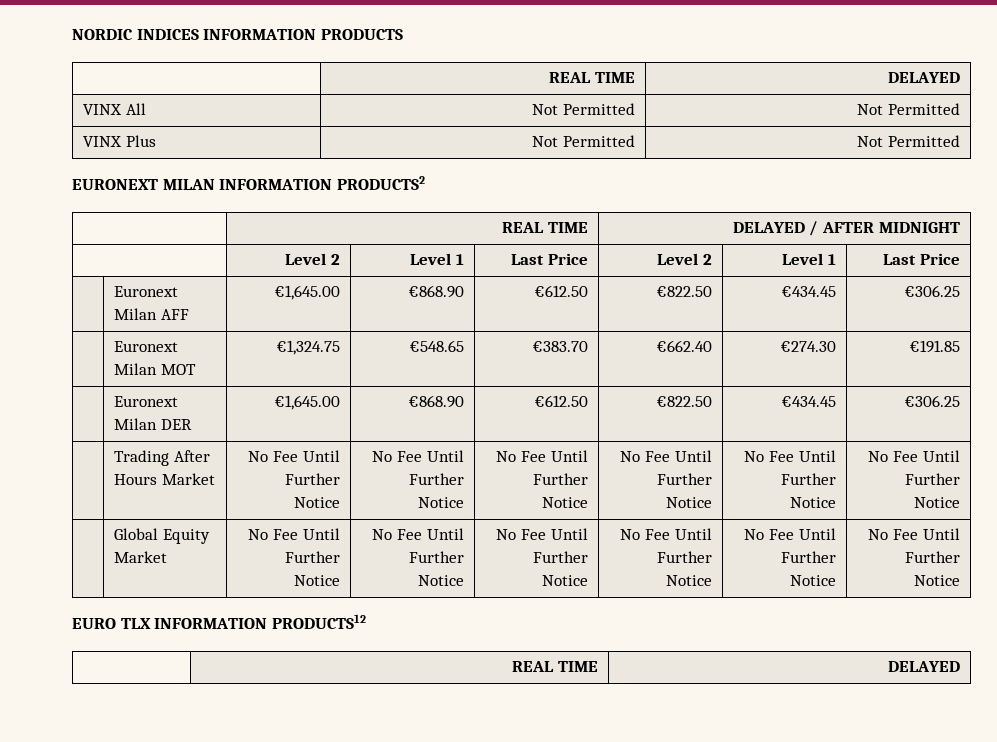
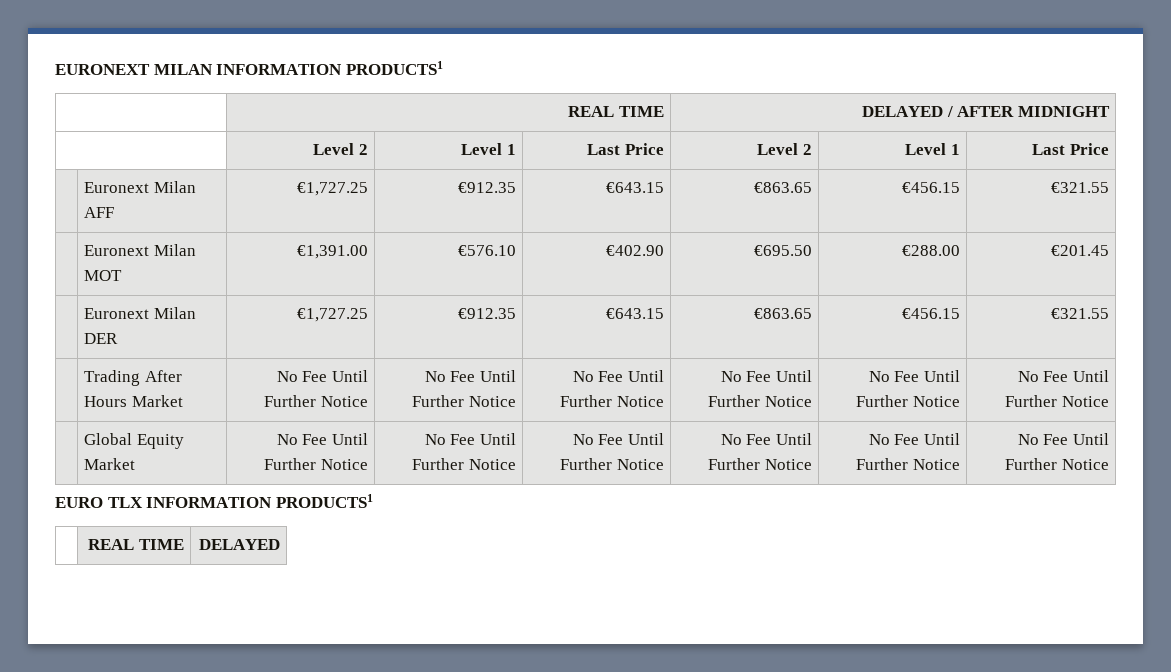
[72,29,403,40] [549,72,635,83] [887,72,960,83] [83,103,146,115] [532,103,635,115] [857,103,960,115] [83,135,156,147] [532,135,635,147] [857,135,960,147] NORDIC INDICES INFORMATION PRODUCTS // | REAL TIME | DELAYED // VINX All | Not Permitted | Not Permitted // VINX Plus | Not Permitted | Not Permitted // -> (55, 69) none
[336,176,425,190] PRODUCTS2 -> [345,61,443,75] PRODUCTS1
[273,285,340,300] [407,285,464,298] [533,285,588,297] [655,286,712,297] [780,286,836,297] [903,285,960,297] [114,341,179,352] [114,363,196,375] [275,340,340,355] [408,340,464,352] [531,341,588,352] [655,340,712,352] [779,341,836,352] [908,340,960,353] [114,396,179,407] [114,418,192,430] [273,395,340,410] [407,395,464,408] [533,395,588,407] [655,396,712,407] [780,396,836,407] [903,395,960,407] €1,645.00 | €868.90 | €612.50 | €822.50 | €434.45 | €306.25 // | Euronext Milan MOT | €1,324.75 | €548.65 | €383.70 | €662.40 | €274.30 | €191.85 // | Euronext Milan DER | €1,645.00 | €868.90 | €612.50 | €822.50 | €434.45 | €306.25 -> [296,182,368,196] [457,182,516,193] [605,182,664,193] [753,182,812,193] [901,182,960,193] [1050,182,1109,193] [84,244,196,256] [84,270,123,281] [296,245,368,259] [457,245,516,256] [605,245,664,256] [753,245,812,256] [901,245,960,256] [1050,245,1109,256] [84,307,196,319] [84,333,119,344] [296,308,368,322] [457,308,516,319] [605,308,664,319] [753,308,812,319] [901,308,960,319] [1050,308,1109,319] €1,727.25 | €912.35 | €643.15 | €863.65 | €456.15 | €321.55 // | Euronext Milan MOT | €1,391.00 | €576.10 | €402.90 | €695.50 | €288.00 | €201.45 // | Euronext Milan DER | €1,727.25 | €912.35 | €643.15 | €863.65 | €456.15 | €321.55
[271,614,366,629] PRODUCTS12 -> [275,494,373,508] PRODUCTS1

